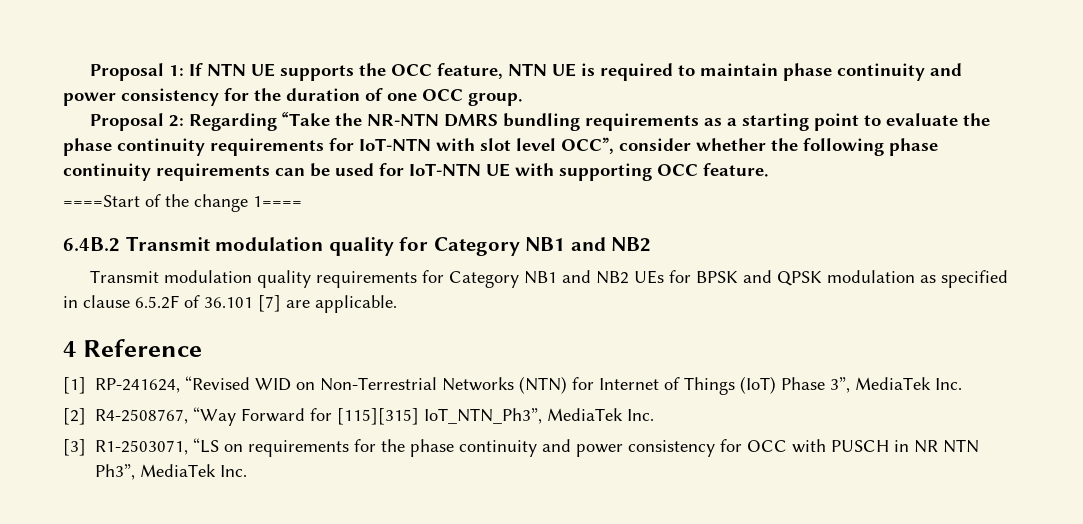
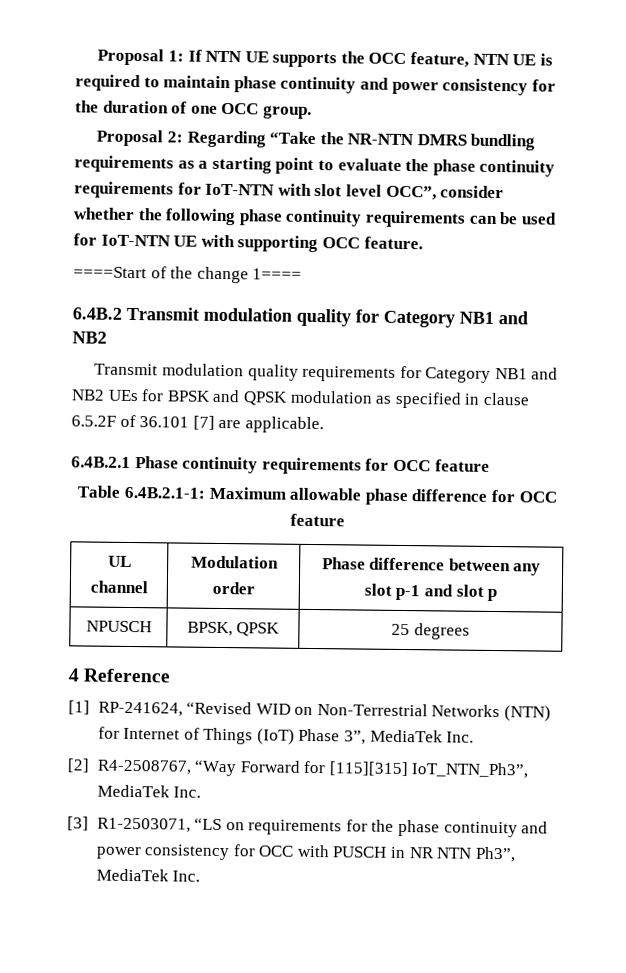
(397, 304) none -> [71,456,490,475] [77,485,557,506] [289,513,345,527] [107,555,132,568] [89,580,148,594] [190,555,279,569] [211,581,255,595] [321,557,542,576] [363,583,498,602] [85,620,152,633] [186,621,281,637] [391,623,470,640] // 6.4B.2.1 Phase continuity requirements for OCC feature // Table 6.4B.2.1-1: Maximum allowable phase difference for OCC feature // UL channel | Modulation order | Phase difference between any slot p-1 and slot p // NPUSCH | BPSK, QPSK | 25 degrees

